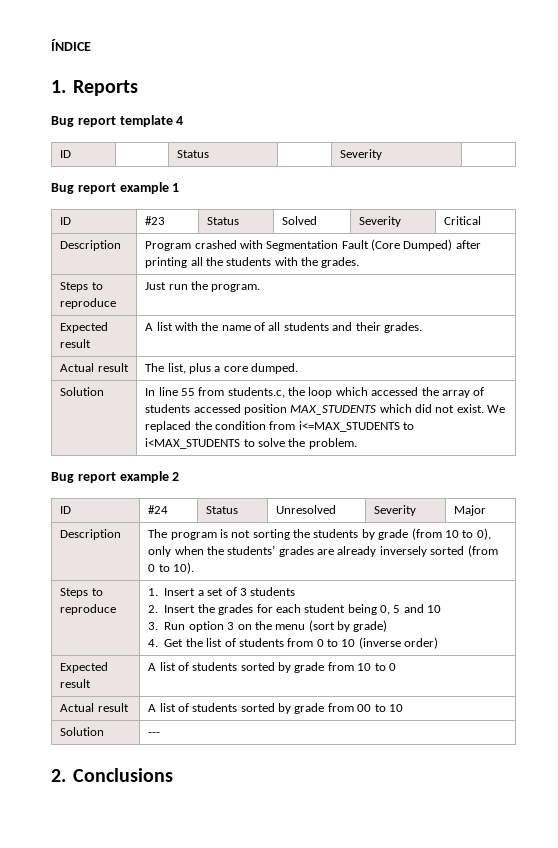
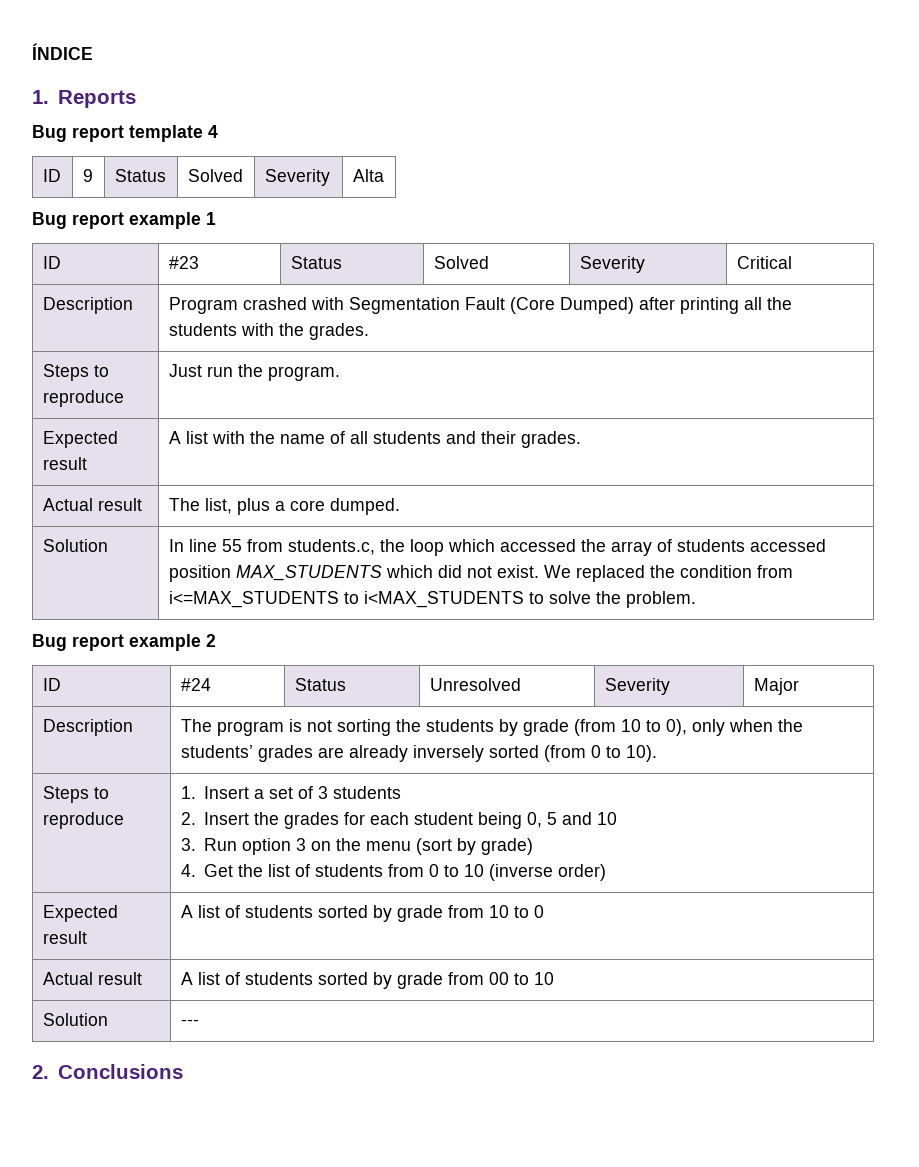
[177,150,210,158] [340,149,383,160] | Status | | Severity | -> [82,169,93,182] [114,169,166,182] [187,169,243,182] [264,169,330,186] [352,169,384,182] 9 | Status | Solved | Severity | Alta

